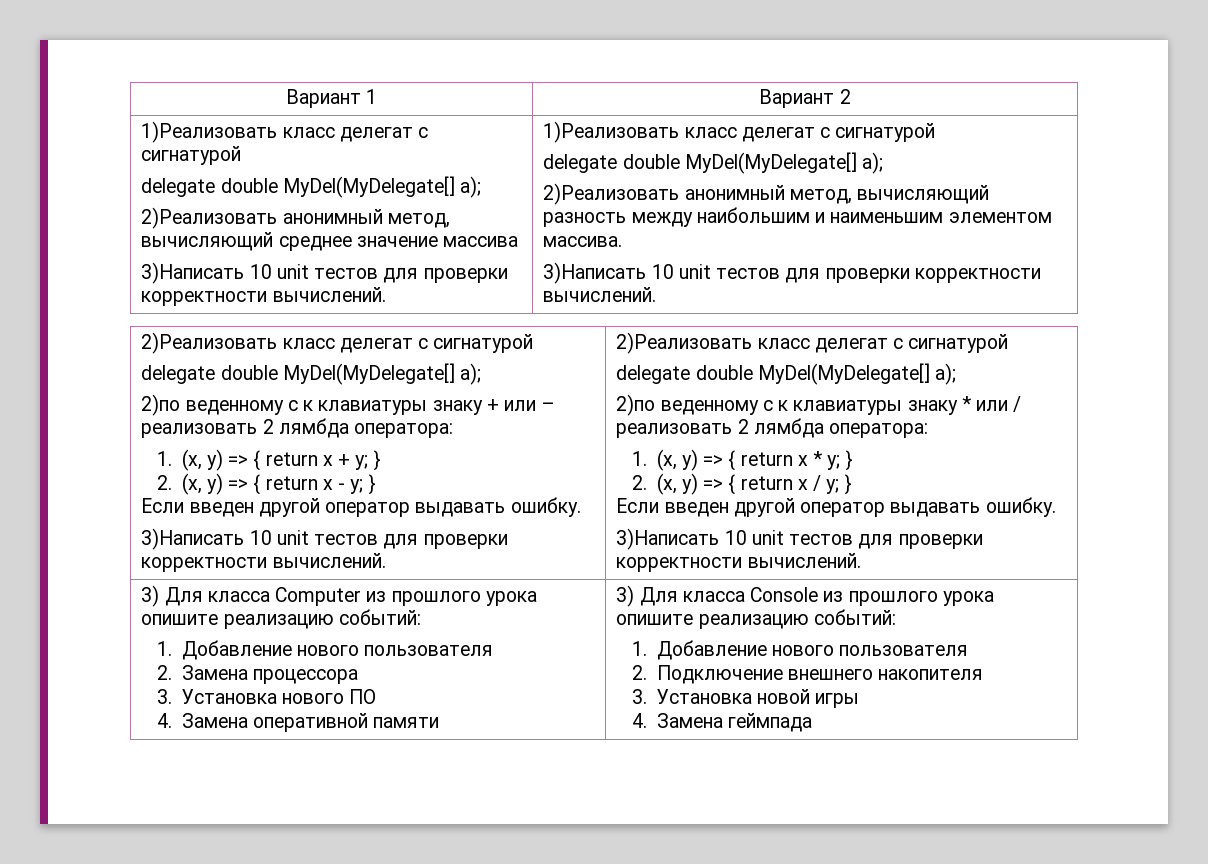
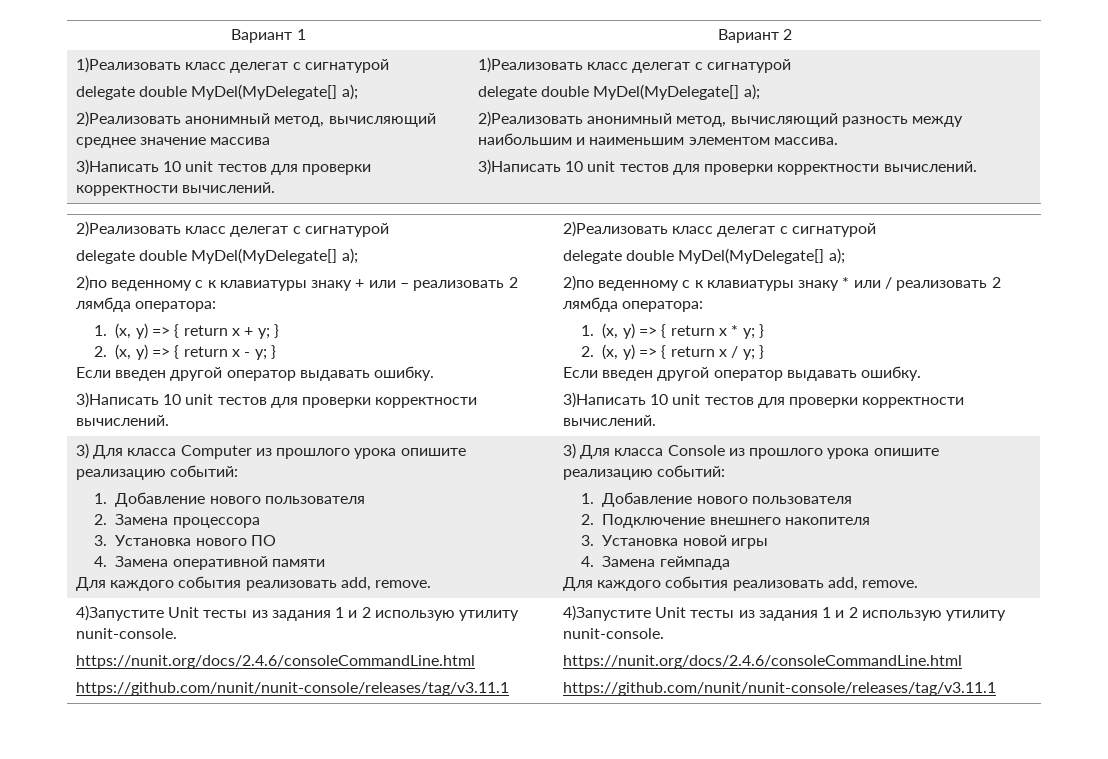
(440, 722) none -> [75,576,432,591] // Для каждого события реализовать add, remove.
(812, 722) none -> [562,576,919,591] [75,605,520,621] [75,628,177,639] [75,655,475,669] [75,682,509,696] [562,605,1007,621] [562,628,664,639] [562,655,962,669] [562,682,996,696] // Для каждого события реализовать add, remove. // 4)Запустите Unit тесты из задания 1 и 2 использую утилиту nunit-console. // https://nunit.org/docs/2.4.6/consoleCommandLine.html // https://github.com/nunit/nunit-console/releases/tag/v3.11.1 | 4)Запустите Unit тесты из задания 1 и 2 использую утилиту nunit-console. // https://nunit.org/docs/2.4.6/consoleCommandLine.html // https://github.com/nunit/nunit-console/releases/tag/v3.11.1

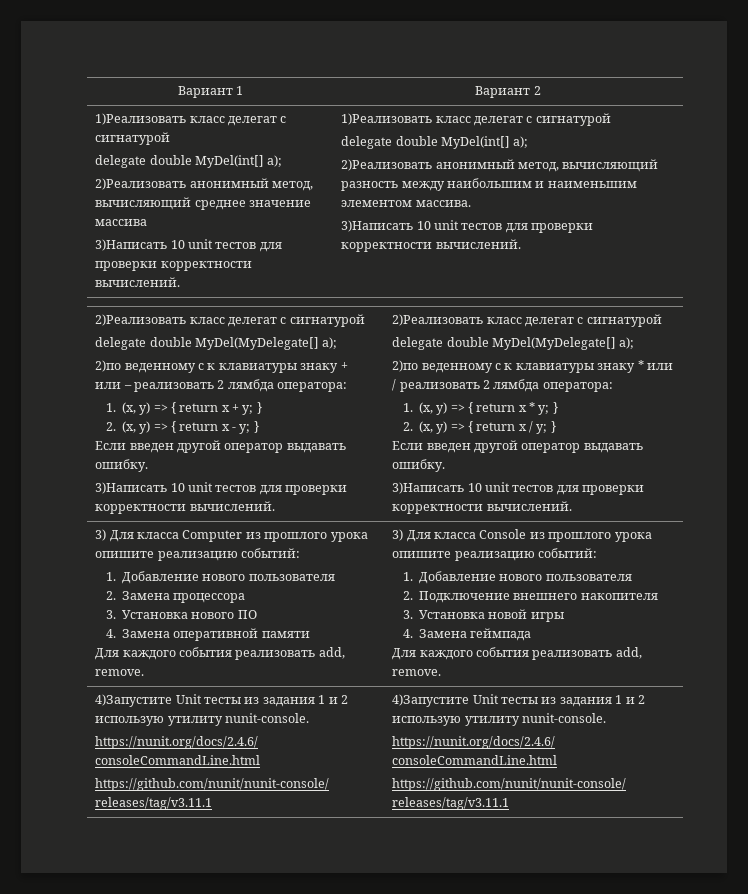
[191,84,338,100] MyDel(MyDelegate[] -> [195,155,265,168] MyDel(int[]
[593,84,740,100] MyDel(MyDelegate[] -> [441,136,511,149] MyDel(int[]

